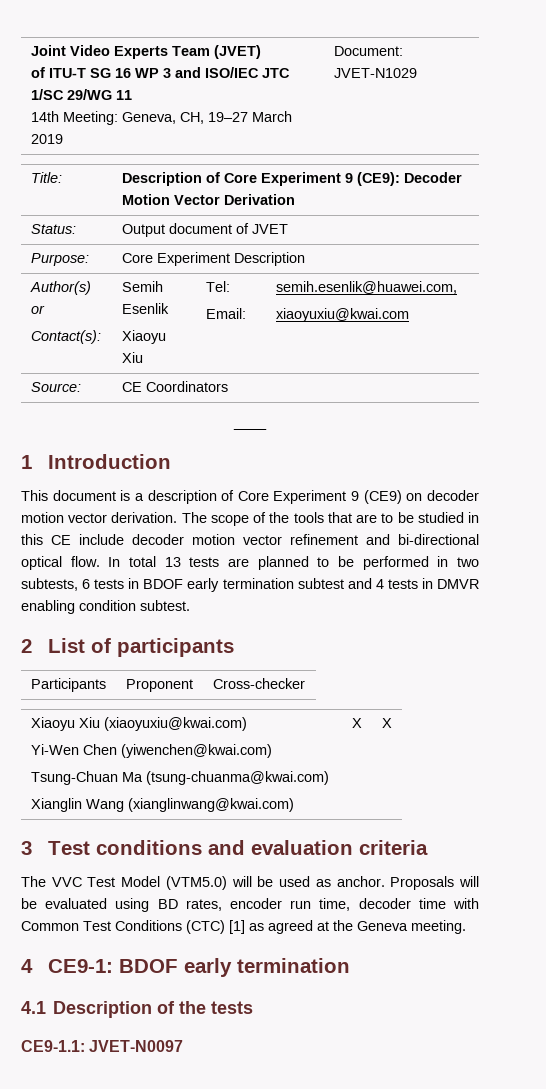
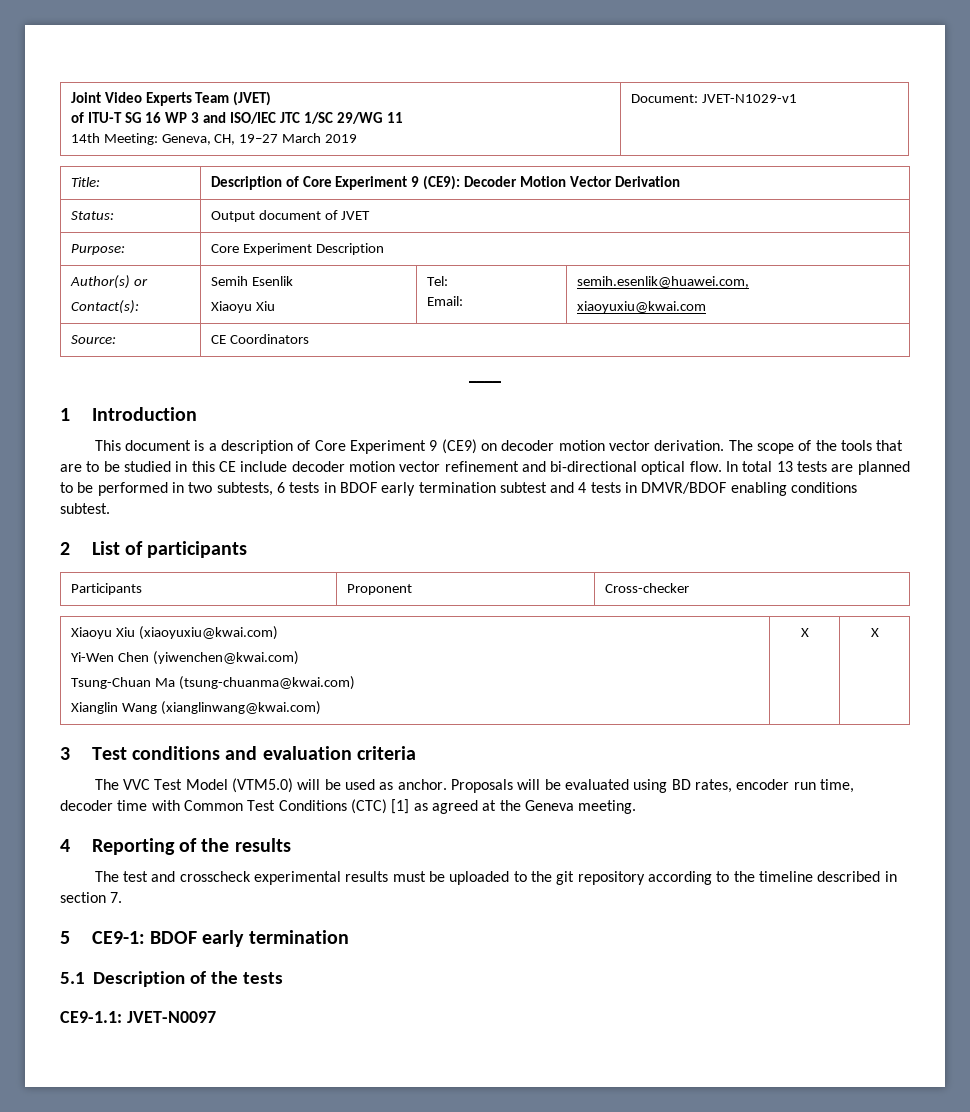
[333,68,417,78] JVET-N1029 -> [701,94,797,103] JVET-N1029-v1
[436,579,479,589] [21,600,136,614] DMVR enabling condition -> [641,482,858,496] DMVR/BDOF enabling conditions
(33, 966) none -> [91,838,291,855] [94,871,897,885] [60,892,123,903] [60,931,70,944] Reporting of the results // The test and crosscheck experimental results must be uploaded to the git repository according to the timeline described in section 7. // 5
[21,1001,46,1014] 4.1 -> [60,972,85,984] 5.1

